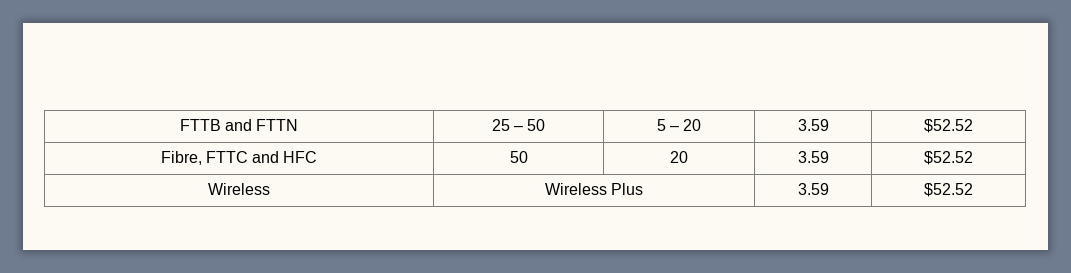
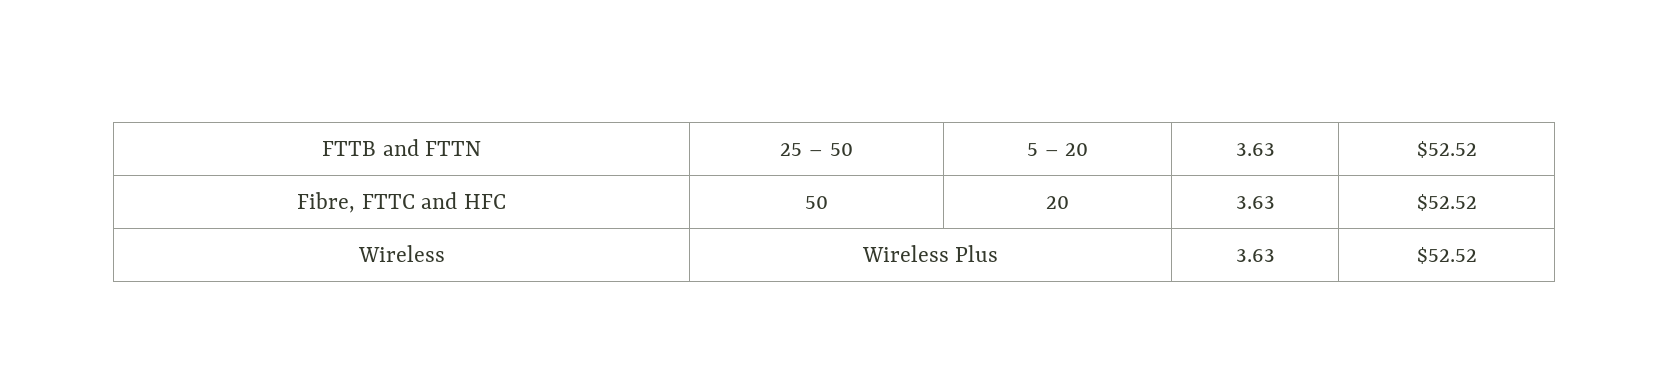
[797,119,829,131] 3.59 -> [1235,143,1275,156] 3.63
[797,151,829,163] 3.59 -> [1235,196,1275,209] 3.63
[797,183,829,195] 3.59 -> [1235,249,1275,262] 3.63

